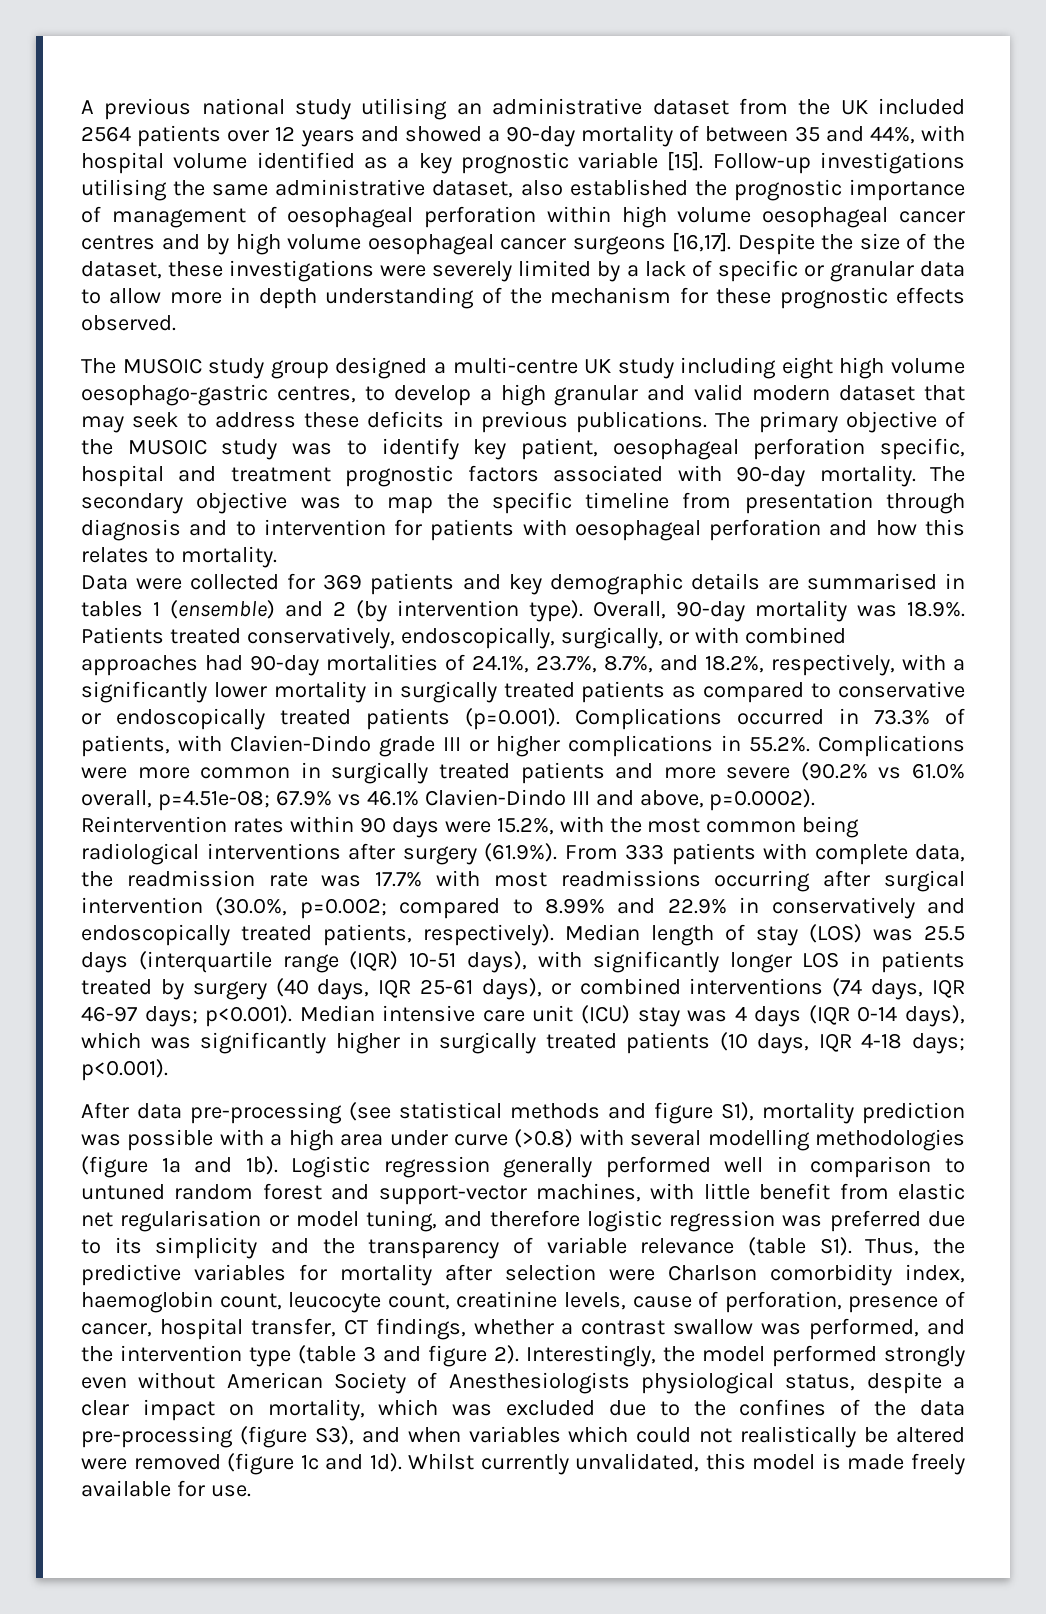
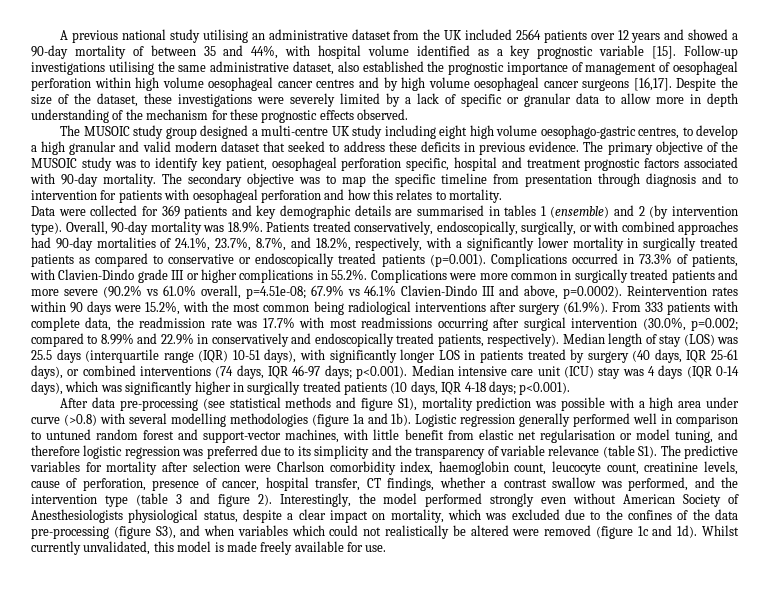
[81,412,179,433] may seek -> [288,141,326,152] seeked
[576,411,707,433] publications. -> [529,141,580,152] evidence.
[865,1238,965,1256] Thus, the -> [660,445,681,456] The

